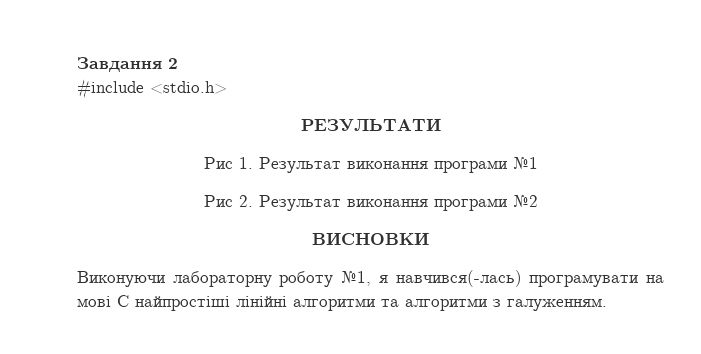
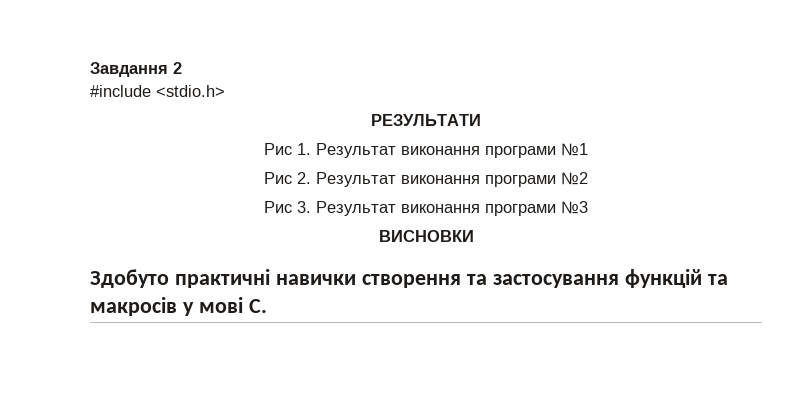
[312,232,429,245] [77,270,664,287] [77,295,607,311] ВИСНОВКИ // Виконуючи лабораторну роботу №1, я навчився(-лась) програмувати на мові С найпростіші лінійні алгоритми та алгоритми з галуженням. -> [264,201,588,216] [378,230,474,242] [90,269,728,288] [90,297,267,316] Рис 3. Результат виконання програми №3 // ВИСНОВКИ // Здобуто практичні навички створення та застосування функцій та макросів у мові С.

